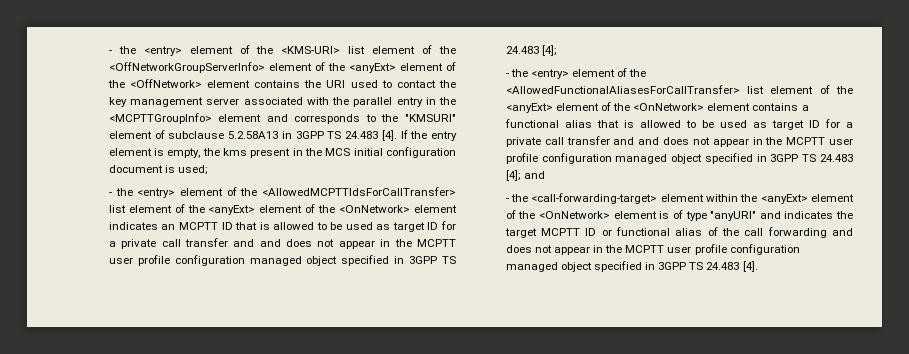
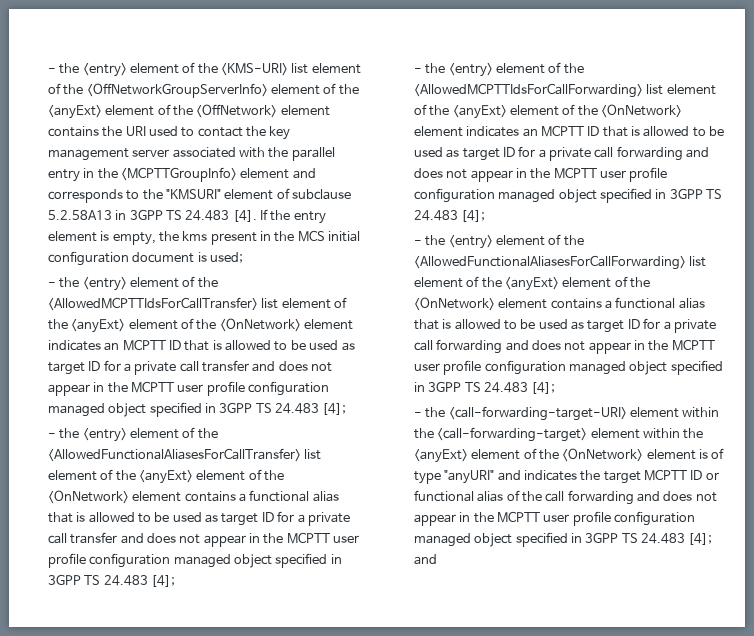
[259,239,281,247] and -> (276, 366) none
(635, 141) none -> [146,532,360,547] [47,553,342,568] [47,574,175,587] [413,62,584,77] [413,83,716,98] [413,104,683,119] [413,125,725,137] [413,146,683,161] does not appear in the MCPTT user profile configuration managed object specified in 3GPP TS 24.483 [4]; // - the <entry> element of the <AllowedMCPTTIdsForCallForwarding> list element of the <anyExt> element of the <OnNetwork> element indicates an MCPTT ID that is allowed to be used as target ID for a private call forwarding
[523,171,545,179] [505,194,529,202] and // - the -> [413,234,584,249] [413,255,707,270] [413,276,651,291] [413,297,705,311] [413,318,716,333] [413,339,715,354] [413,360,723,375] [413,381,556,394] [413,406,720,421] [413,428,434,439] // - the <entry> element of the <AllowedFunctionalAliasesForCallForwarding> list element of the <anyExt> element of the <OnNetwork> element contains a functional alias that is allowed to be used as target ID for a private call forwarding and does not appear in the MCPTT user profile configuration managed object specified in 3GPP TS 24.483 [4]; // - the <call-forwarding-target-URI> element within the
[742,261,758,272] [4]. -> [688,533,713,545] [413,554,437,565] [4]; and

